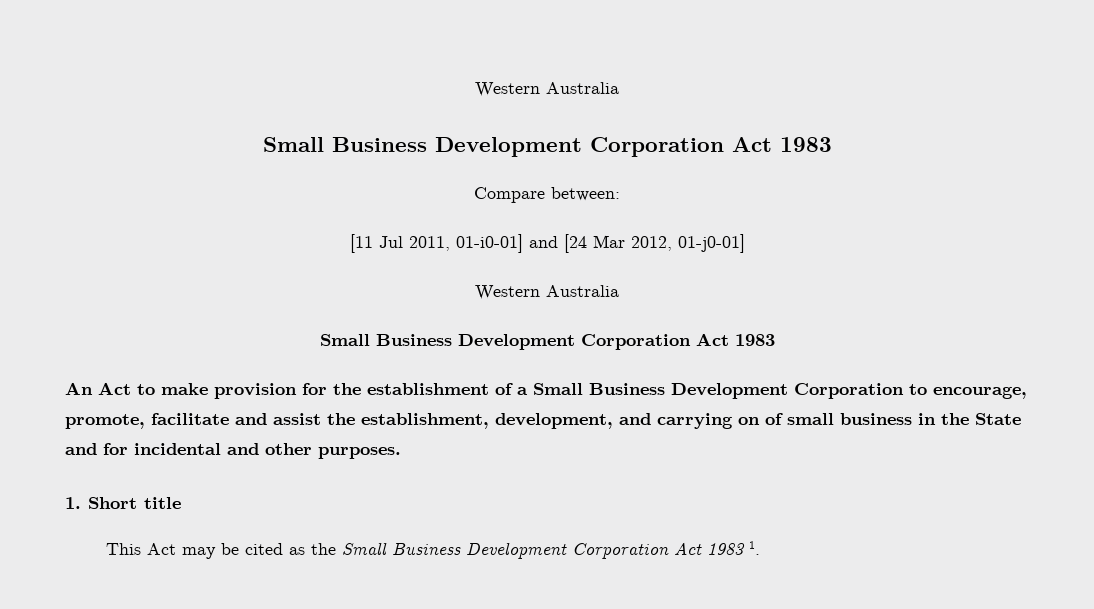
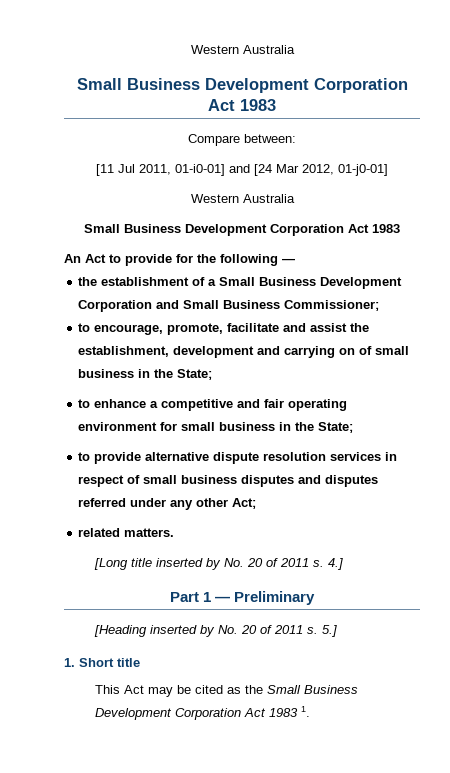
[161,383,327,399] make provision for -> [125,254,295,266] provide for the following — //
(904, 391) none -> [156,300,380,311] and Small Business Commissioner; //
[495,413,613,429] development, -> [173,346,255,358] development
[975,413,1021,425] [65,443,401,459] State and for incidental and other purposes. -> [177,369,213,380] [78,399,348,411] [78,422,354,433] [78,452,398,464] [78,475,379,487] [78,498,257,510] [78,528,175,537] [93,558,343,570] [169,591,316,605] [93,625,337,637] State; // to enhance a competitive and fair operating environment for small business in the State; // to provide alternative dispute resolution services in respect of small business disputes and disputes referred under any other Act; // related matters. // [Long title inserted by No. 20 of 2011 s. 4.] // Part 1 — Preliminary // [Heading inserted by No. 20 of 2011 s. 5.]

